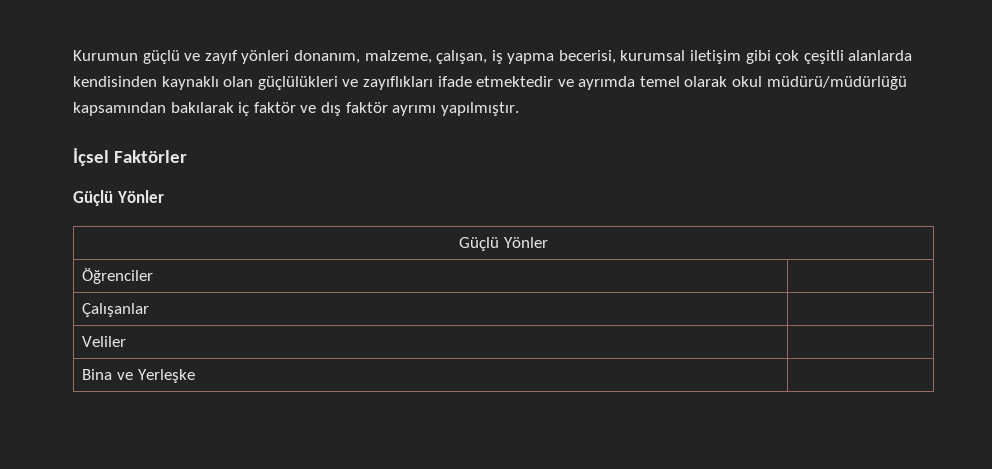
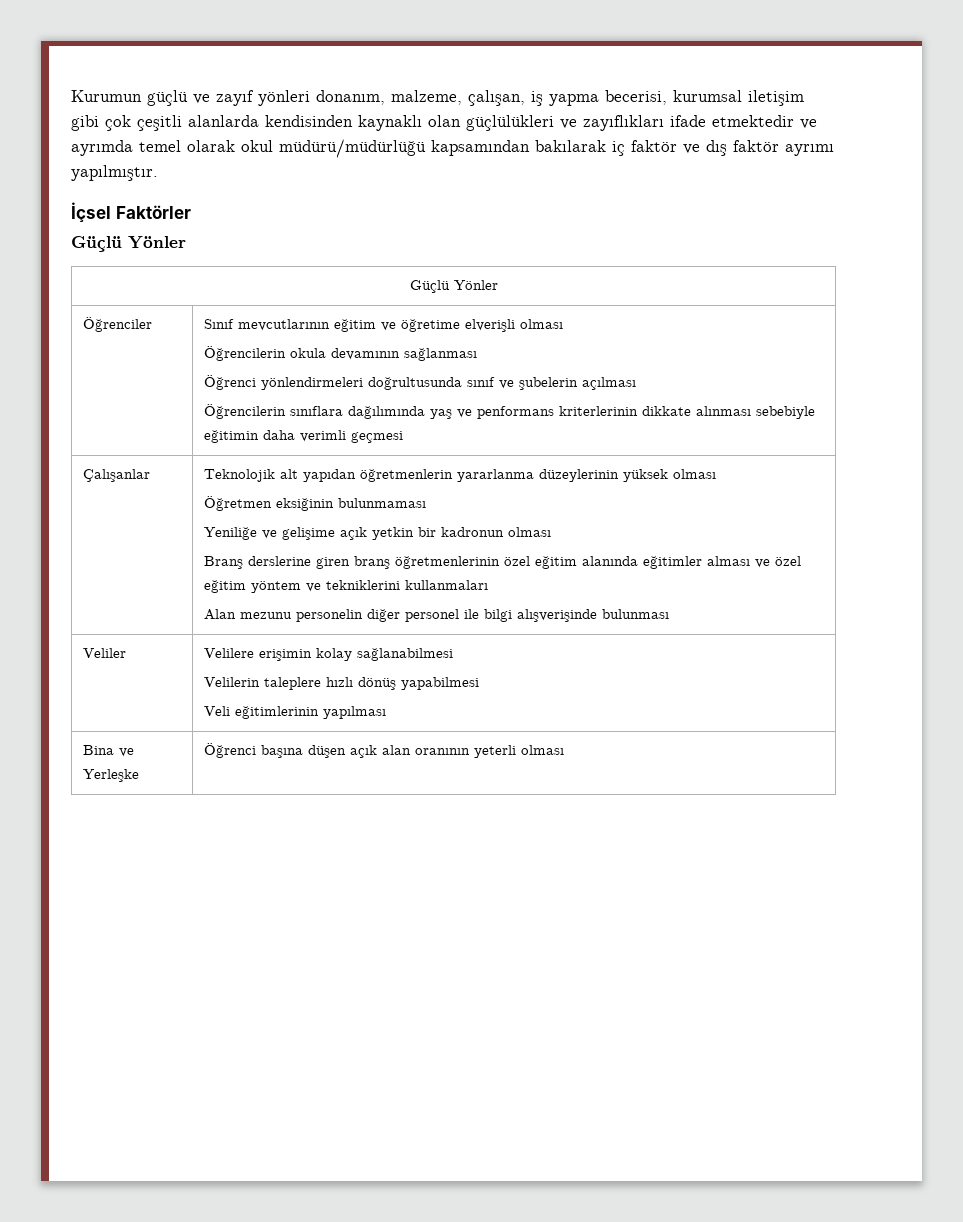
[82,303,150,317] [82,336,127,347] [82,369,195,383] // Çalışanlar | // Veliler | // Bina ve Yerleşke | -> [204,319,564,332] [204,346,478,361] [204,375,637,390] [204,404,816,419] [204,430,404,443] [83,469,151,482] [204,469,717,482] [204,496,427,511] [204,527,552,540] [204,556,802,569] [204,580,489,593] [204,609,670,622] [83,648,127,658] [204,648,454,661] [204,677,480,690] [204,706,387,719] [83,745,135,757] [83,769,140,782] [204,743,565,758] Sınıf mevcutlarının eğitim ve öğretime elverişli olması // Öğrencilerin okula devamının sağlanması // Öğrenci yönlendirmeleri doğrultusunda sınıf ve şubelerin açılması // Öğrencilerin sınıflara dağılımında yaş ve penformans kriterlerinin dikkate alınması sebebiyle eğitimin daha verimli geçmesi // Çalışanlar | Teknolojik alt yapıdan öğretmenlerin yararlanma düzeylerinin yüksek olması // Öğretmen eksiğinin bulunmaması // Yeniliğe ve gelişime açık yetkin bir kadronun olması // Branş derslerine giren branş öğretmenlerinin özel eğitim alanında eğitimler alması ve özel eğitim yöntem ve tekniklerini kullanmaları // Alan mezunu personelin diğer personel ile bilgi alışverişinde bulunması // Veliler | Velilere erişimin kolay sağlanabilmesi // Velilerin taleplere hızlı dönüş yapabilmesi // Veli eğitimlerinin yapılması // Bina ve Yerleşke | Öğrenci başına düşen açık alan oranının yeterli olması

